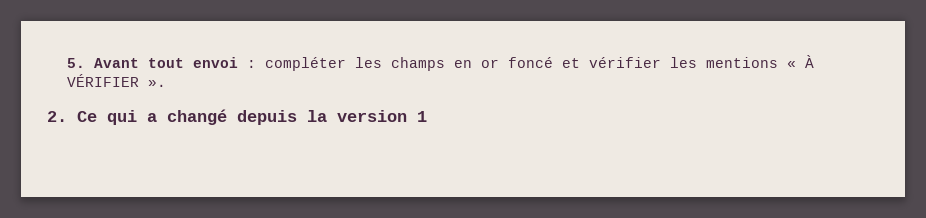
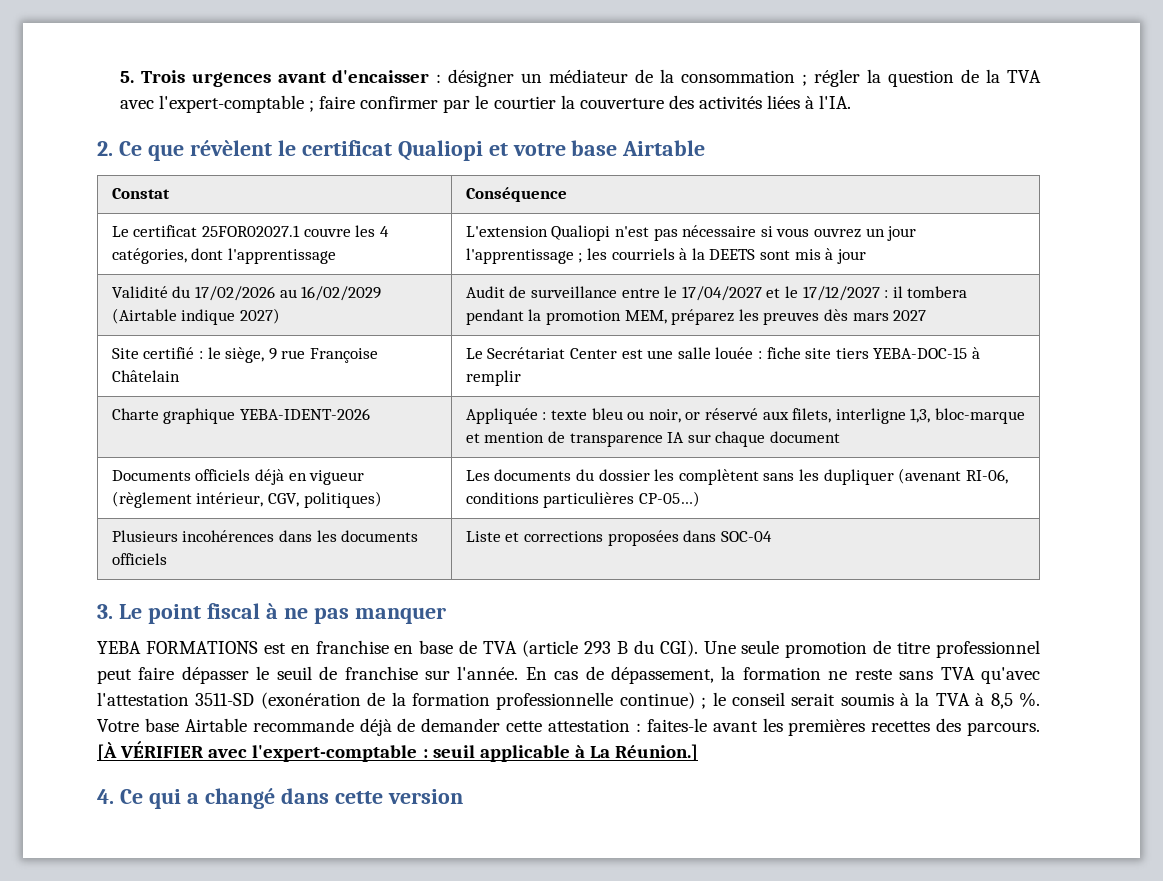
[94,55,815,71] [67,74,167,87] [47,109,427,125] Avant tout envoi : compléter les champs en or foncé et vérifier les mentions « À VÉRIFIER ». // 2. Ce qui a changé depuis la version 1 -> [140,69,1041,87] [119,95,852,113] [97,140,706,161] [111,188,170,199] [465,187,567,202] [111,225,389,237] [111,248,337,264] [465,225,917,241] [465,248,866,264] [111,286,382,301] [111,308,281,325] [465,286,968,301] [465,309,927,325] [111,347,378,363] [111,370,180,382] [465,347,980,359] [465,370,521,386] [111,408,371,424] [465,408,1025,424] [465,431,840,447] [111,469,365,485] [111,491,382,508] [465,468,1008,485] [465,491,701,508] [111,530,419,542] [111,553,167,565] [465,530,772,546] [97,603,446,624] [97,640,1041,658] [97,666,1041,684] [97,692,1041,710] [97,718,1040,736] [97,741,699,762] [97,788,463,809] Trois urgences avant d'encaisser : désigner un médiateur de la consommation ; régler la question de la TVA avec l'expert-comptable ; faire confirmer par le courtier la couverture des activités liées à l'IA. // 2. Ce que révèlent le certificat Qualiopi et votre base Airtable // Constat | Conséquence // Le certificat 25FOR02027.1 couvre les 4 catégories, dont l'apprentissage | L'extension Qualiopi n'est pas nécessaire si vous ouvrez un jour l'apprentissage ; les courriels à la DEETS sont mis à jour // Validité du 17/02/2026 au 16/02/2029 (Airtable indique 2027) | Audit de surveillance entre le 17/04/2027 et le 17/12/2027 : il tombera pendant la promotion MEM, préparez les preuves dès mars 2027 // Site certifié : le siège, 9 rue Françoise Châtelain | Le Secrétariat Center est une salle louée : fiche site tiers YEBA-DOC-15 à remplir // Charte graphique YEBA-IDENT-2026 | Appliquée : texte bleu ou noir, or réservé aux filets, interligne 1,3, bloc-marque et mention de transparence IA sur chaque document // Documents officiels déjà en vigueur (règlement intérieur, CGV, politiques) | Les documents du dossier les complètent sans les dupliquer (avenant RI-06, conditions particulières CP-05…) // Plusieurs incohérences dans les documents officiels | Liste et corrections proposées dans SOC-04 // 3. Le point fiscal à ne pas manquer // YEBA FORMATIONS est en franchise en base de TVA (article 293 B du CGI). Une seule promotion de titre professionnel peut faire dépasser le seuil de franchise sur l'année. En cas de dépassement, la formation ne reste sans TVA qu'avec l'attestation 3511-SD (exonération de la formation professionnelle continue) ; le conseil serait soumis à la TVA à 8,5 %. Votre base Airtable recommande déjà de demander cette attestation : faites-le avant les premières recettes des parcours. [À VÉRIFIER avec l'expert-comptable : seuil applicable à La Réunion.] // 4. Ce qui a changé dans cette version

